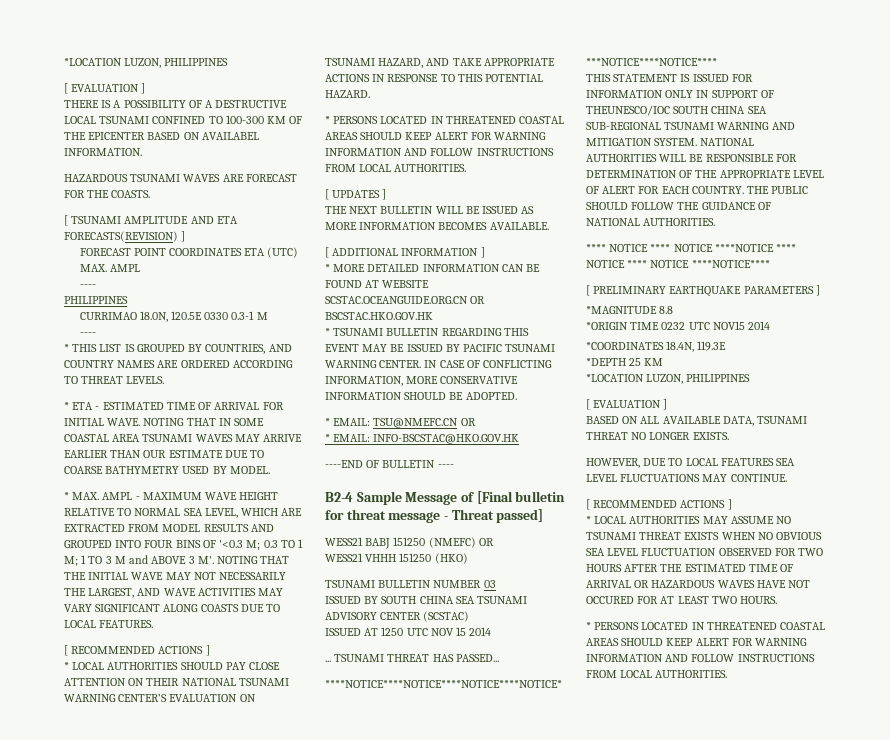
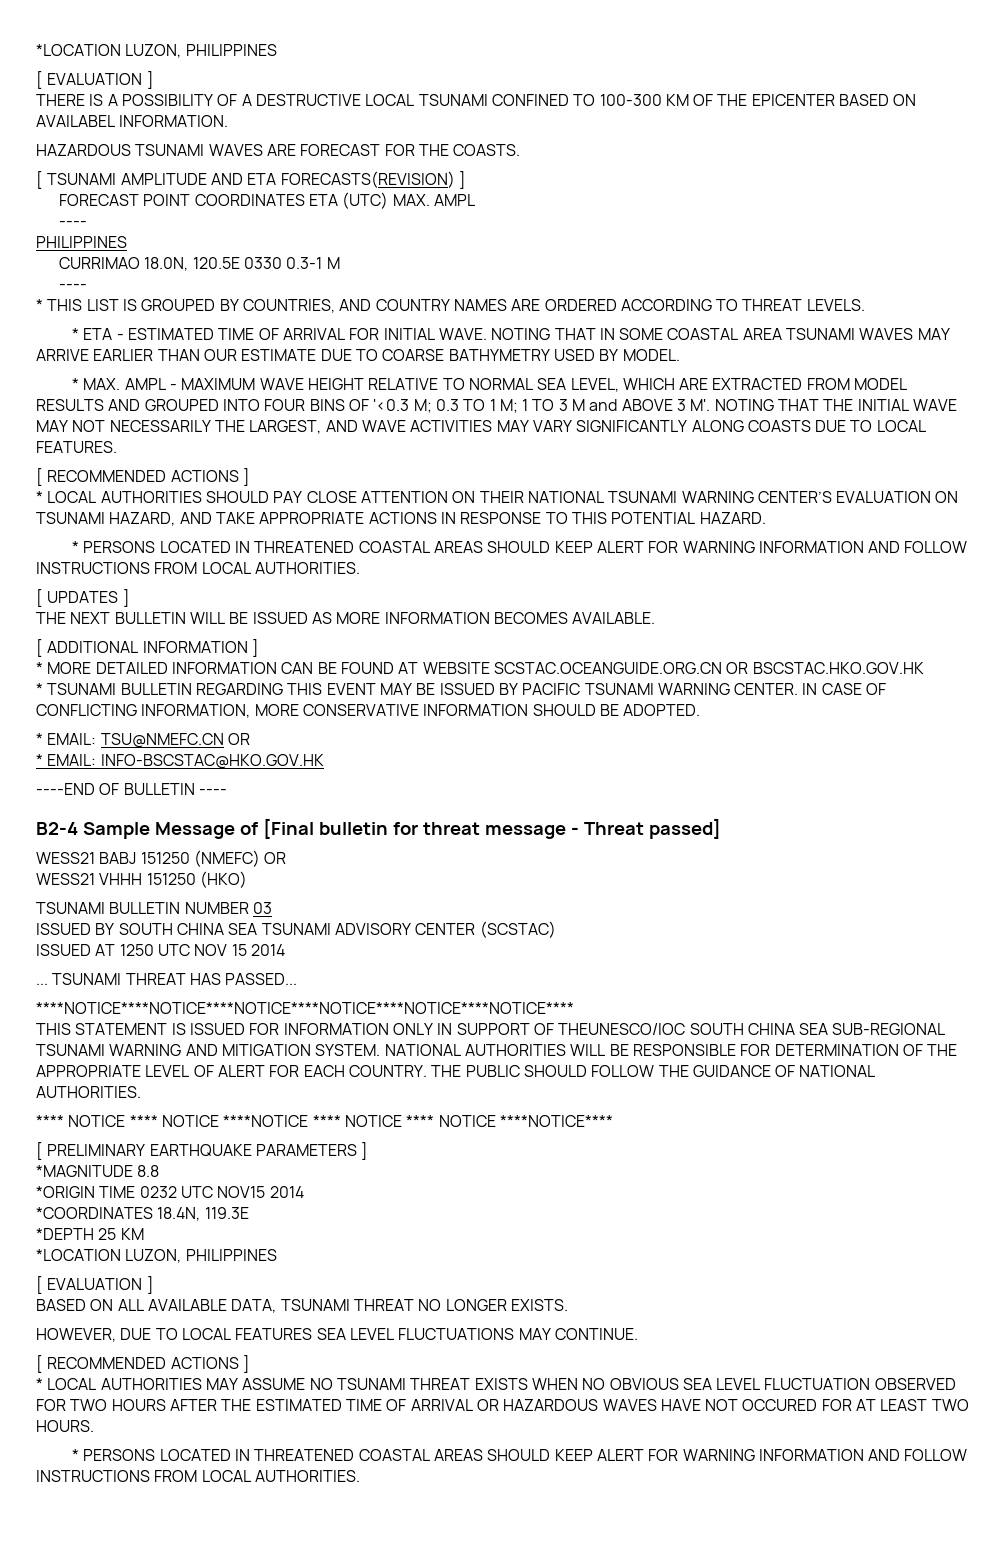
[95,604,161,612] SIGNIFICANT -> [576,420,688,432] SIGNIFICANTLY

